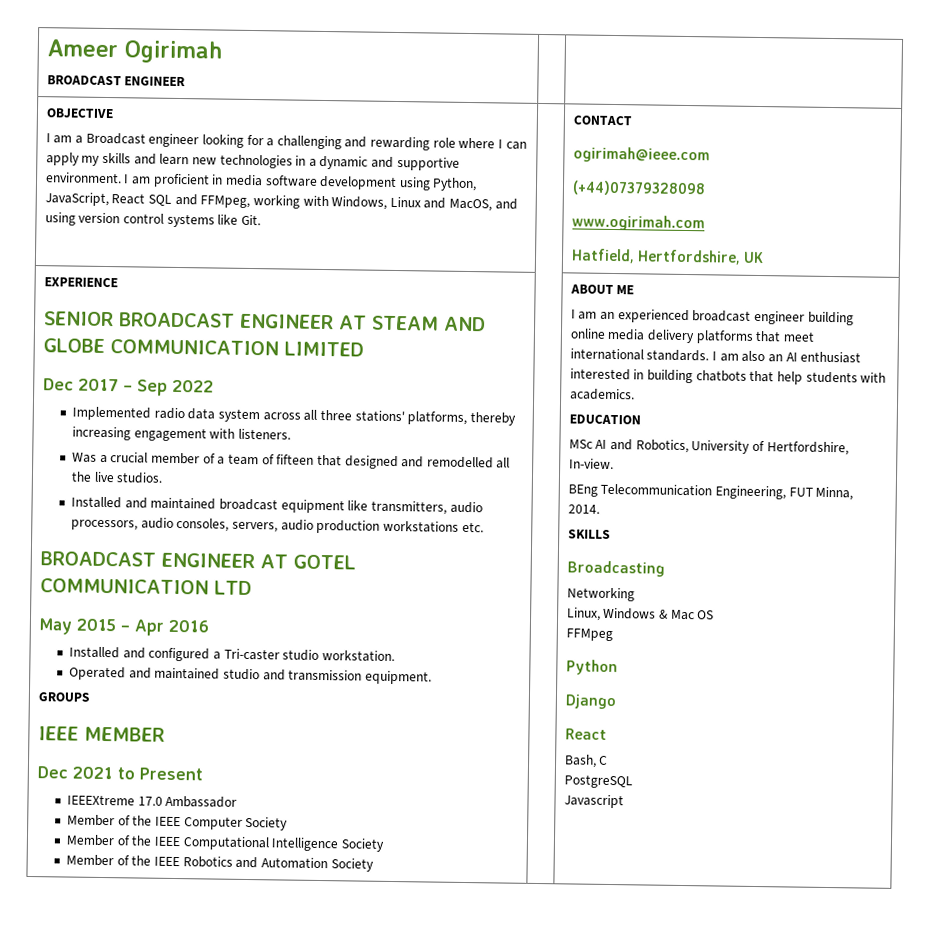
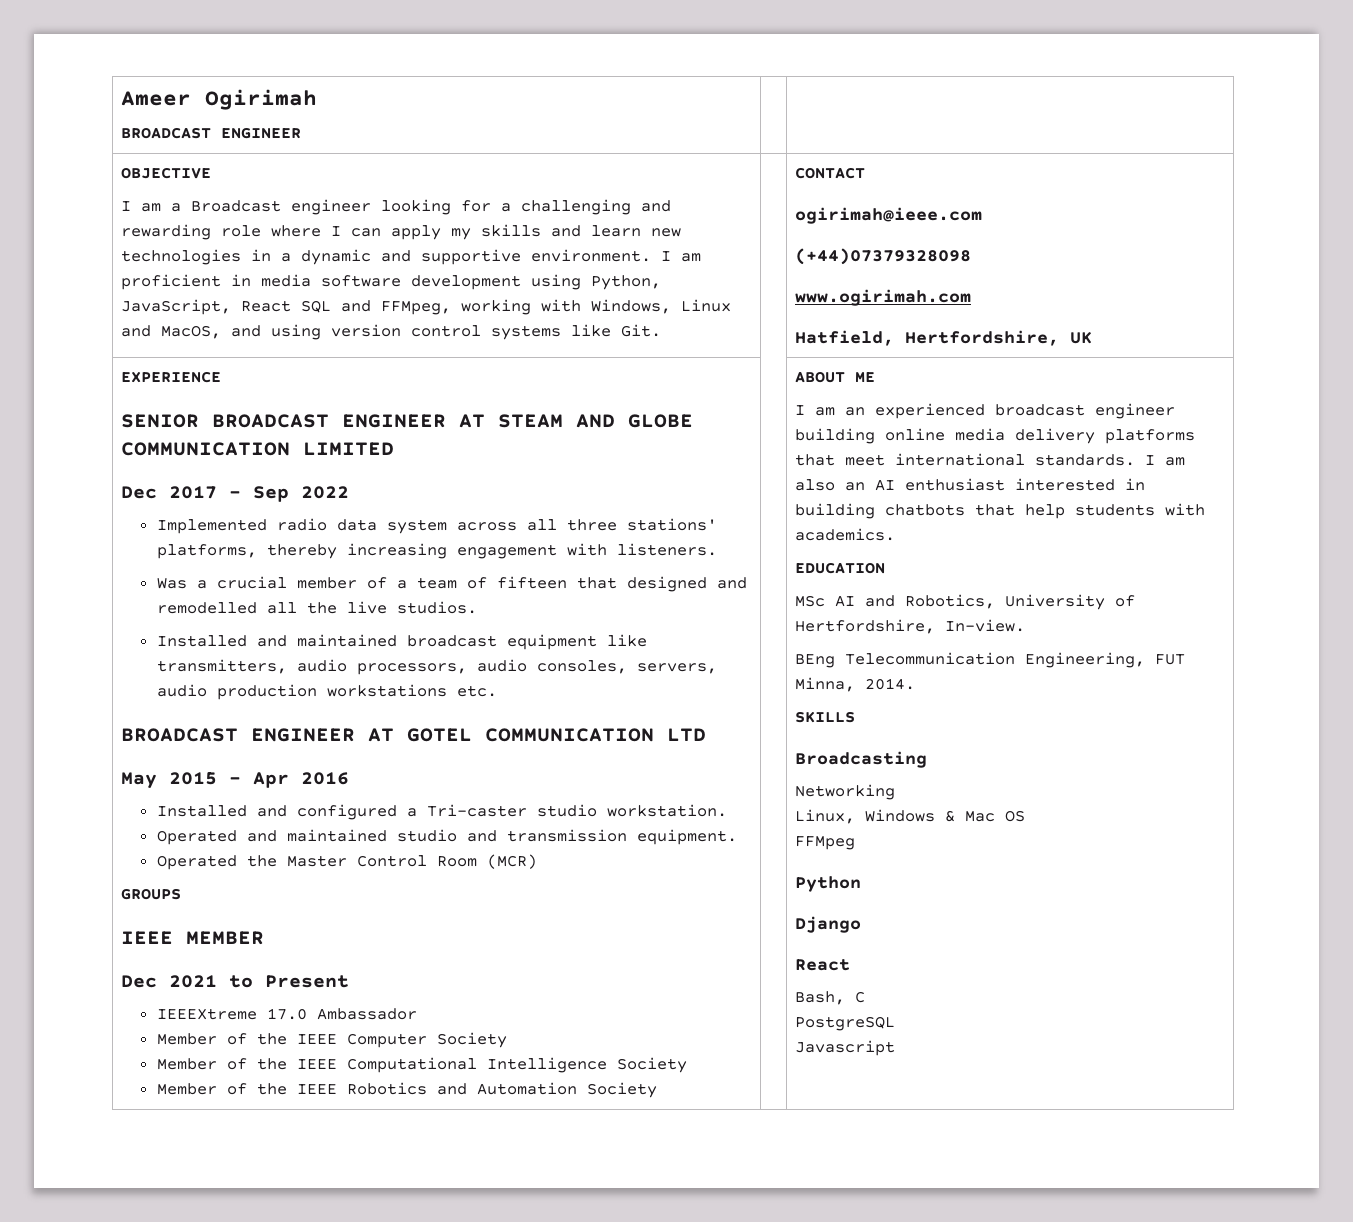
(432, 677) none -> [156,854,537,870] // Operated the Master Control Room (MCR)

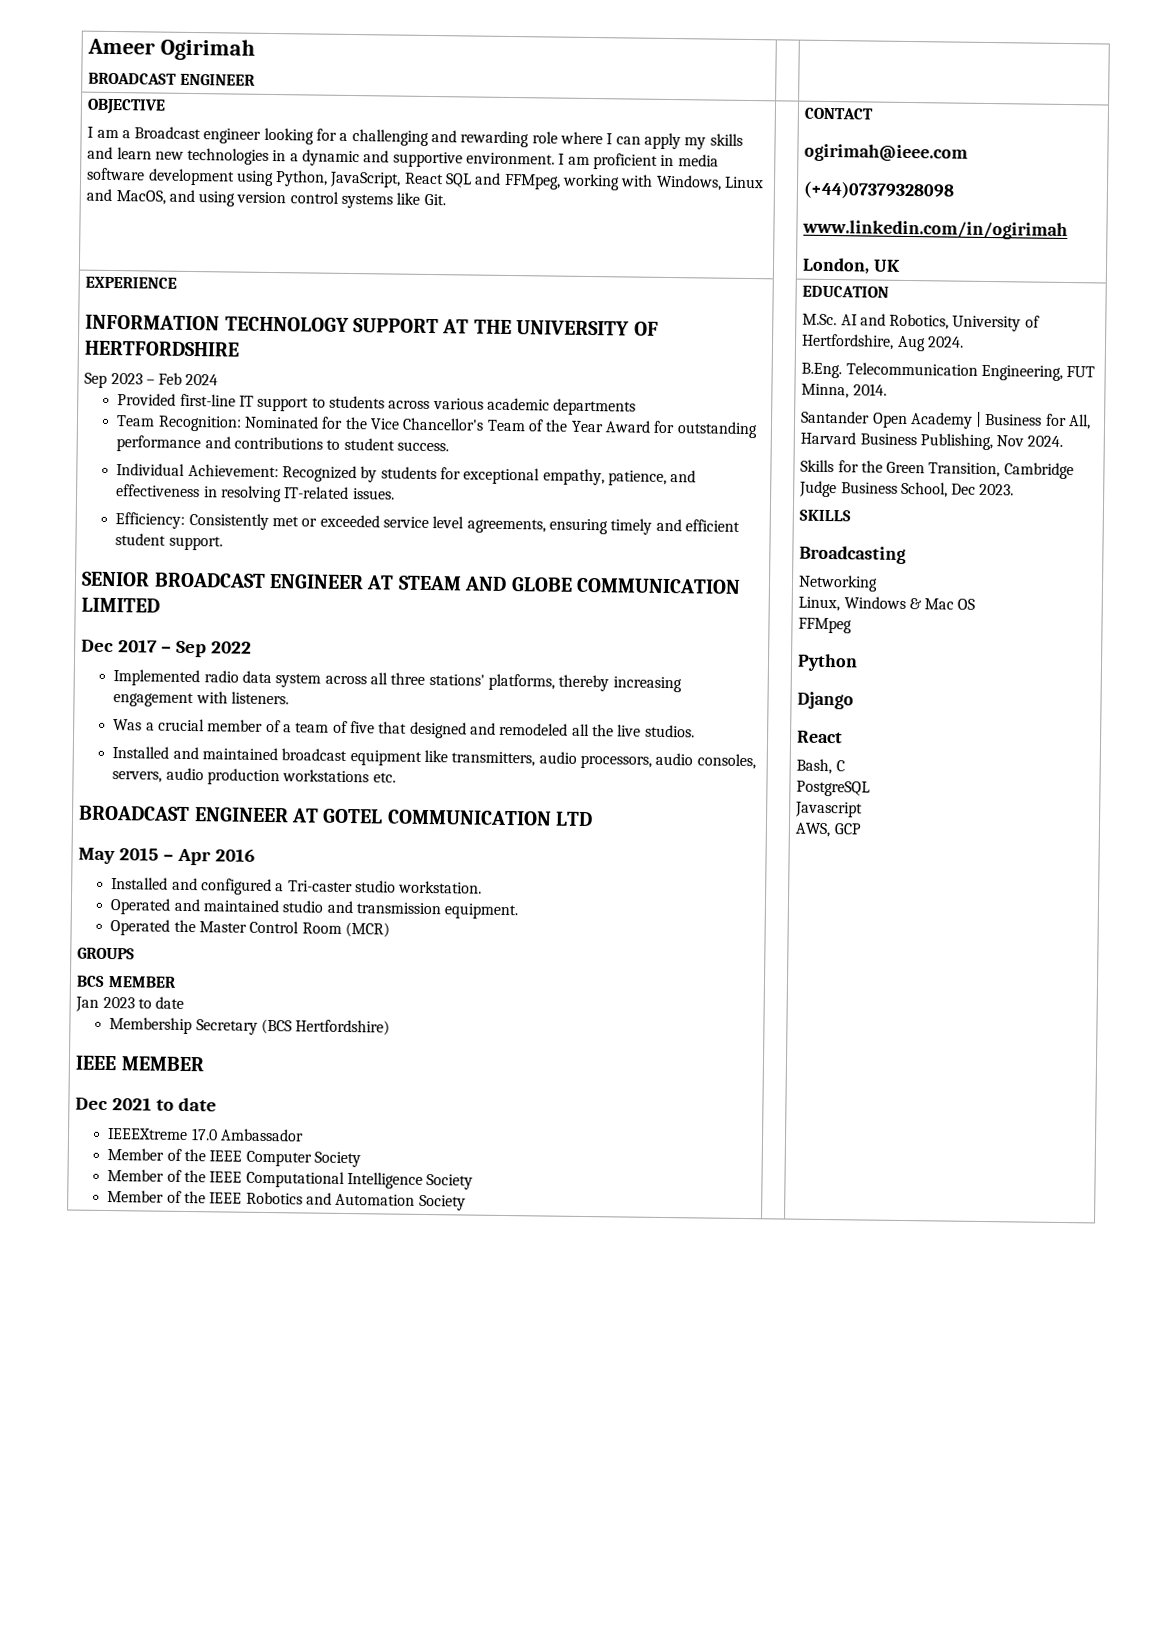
[794,289,971,306] [794,330,1059,346] www.ogirimah.com // Hatfield, Hertfordshire, -> [802,219,1069,241] [802,257,871,275] www.linkedin.com/in/ogirimah // London,
(221, 377) none -> [85,314,659,336] [84,340,240,357] [84,372,219,388] [117,393,637,416] [116,415,758,439] [116,435,450,453] [116,463,697,486] [116,484,395,503] [115,512,740,535] [115,533,223,551] // INFORMATION TECHNOLOGY SUPPORT AT THE UNIVERSITY OF HERTFORDSHIRE // Sep 2023 – Feb 2024 // Provided first-line IT support to students across various academic departments // Team Recognition: Nominated for the Vice Chancellor's Team of the Year Award for outstanding performance and contributions to student success. // Individual Achievement: Recognized by students for exceptional empathy, patience, and effectiveness in resolving IT-related issues. // Efficiency: Consistently met or exceeded service level agreements, ensuring timely and efficient student support.
[496,576,567,589] fifteen -> [349,721,375,734] five
[156,602,257,614] remodelled -> [499,722,569,736] remodeled
(181, 894) none -> [76,975,177,988] [75,996,185,1012] [109,1017,391,1036] // BCS MEMBER // Jan 2023 to date // Membership Secretary (BCS Hertfordshire)
[264,975,349,988] Present -> [178,1097,218,1112] date
[794,371,875,383] [794,403,1175,419] [794,428,1195,444] [794,453,1185,466] [794,478,1145,491] [794,503,1205,519] [794,528,895,541] ABOUT ME // I am an experienced broadcast engineer building online media delivery platforms that meet international standards. I am also an AI enthusiast interested in building chatbots that help students with academics. // -> (466, 1202) none
[794,595,825,607] MSc -> [802,313,838,326] M.Sc.
[944,619,1025,632] [794,654,835,668] In-view. // BEng -> [896,335,964,352] [801,362,843,379] Aug 2024. // B.Eng.
(915, 684) none -> [801,410,1092,430] [800,431,1064,451] [800,459,1074,480] [799,480,1015,498] // Santander Open Academy | Business for All, Harvard Business Publishing, Nov 2024. // Skills for the Green Transition, Cambridge Judge Business School, Dec 2023.
(895, 1048) none -> [795,822,861,838] // AWS, GCP

